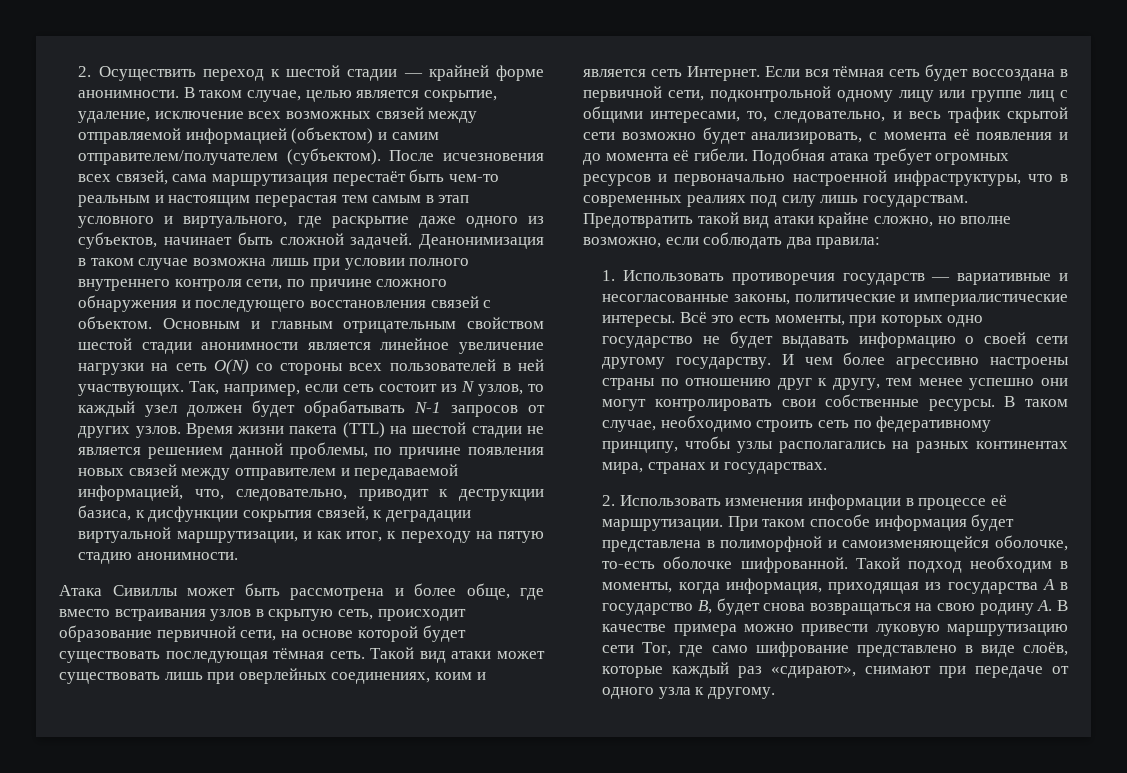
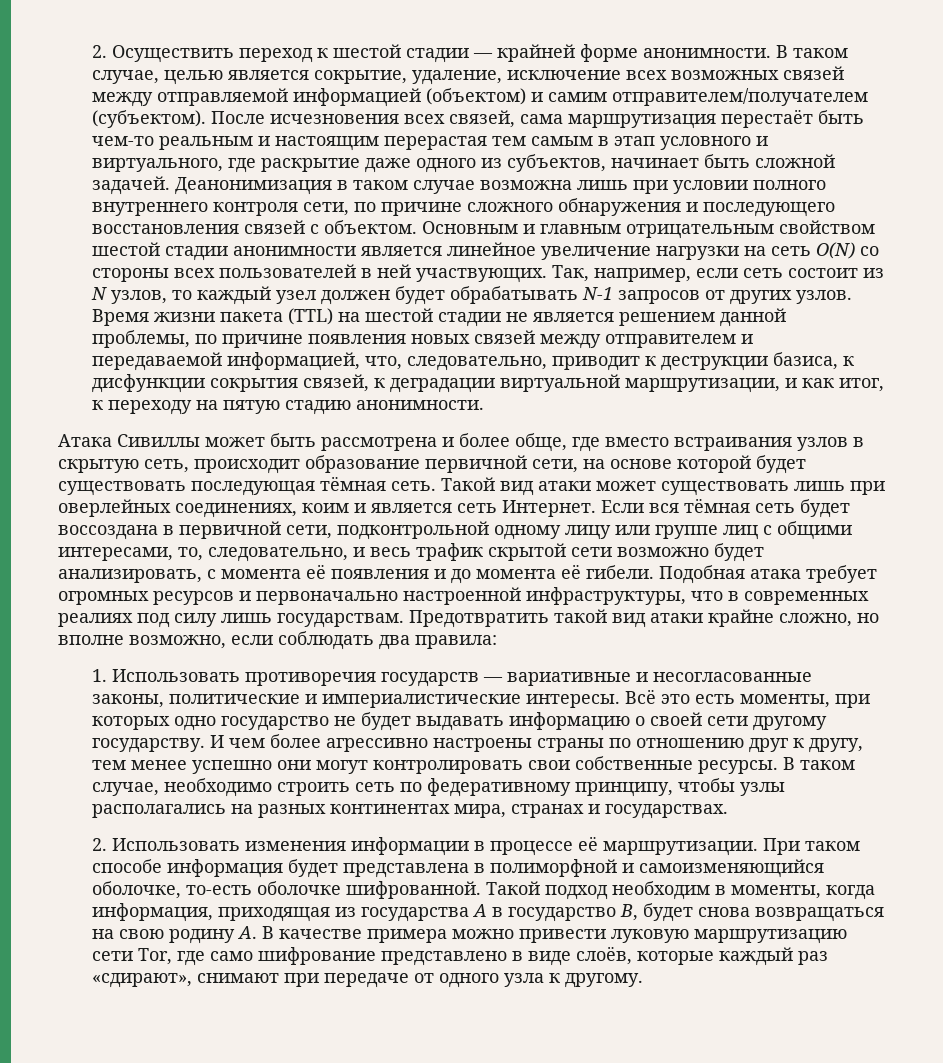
[842,536,990,552] самоизменяющейся -> [638,859,824,878] самоизменяющийся

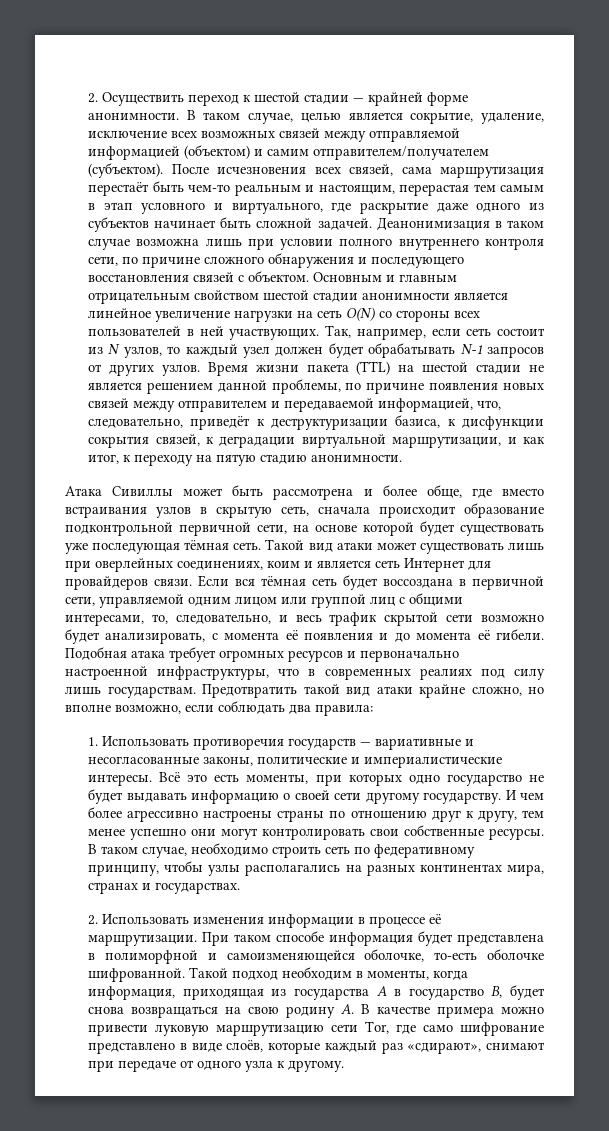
[274,136,379,151] настоящим -> [318,184,395,194] настоящим,
[506,154,606,172] субъектов, -> [88,217,150,232] субъектов
[551,356,768,371] приводит к деструкции -> [190,416,389,430] приведёт к деструктуризации
(189, 466) none -> [318,507,370,514] сначала
(420, 464) none -> [65,522,173,536] подконтрольной
(186, 488) none -> [65,543,88,554] уже
[502,500,596,517] Интернет. -> [404,558,491,572] [65,576,192,590] Интернет для провайдеров связи.
[337,521,718,540] подконтрольной одному лицу или группе -> [99,594,366,608] управляемой одним лицом или группой
[638,859,824,878] самоизменяющийся -> [226,950,355,962] самоизменяющейся

